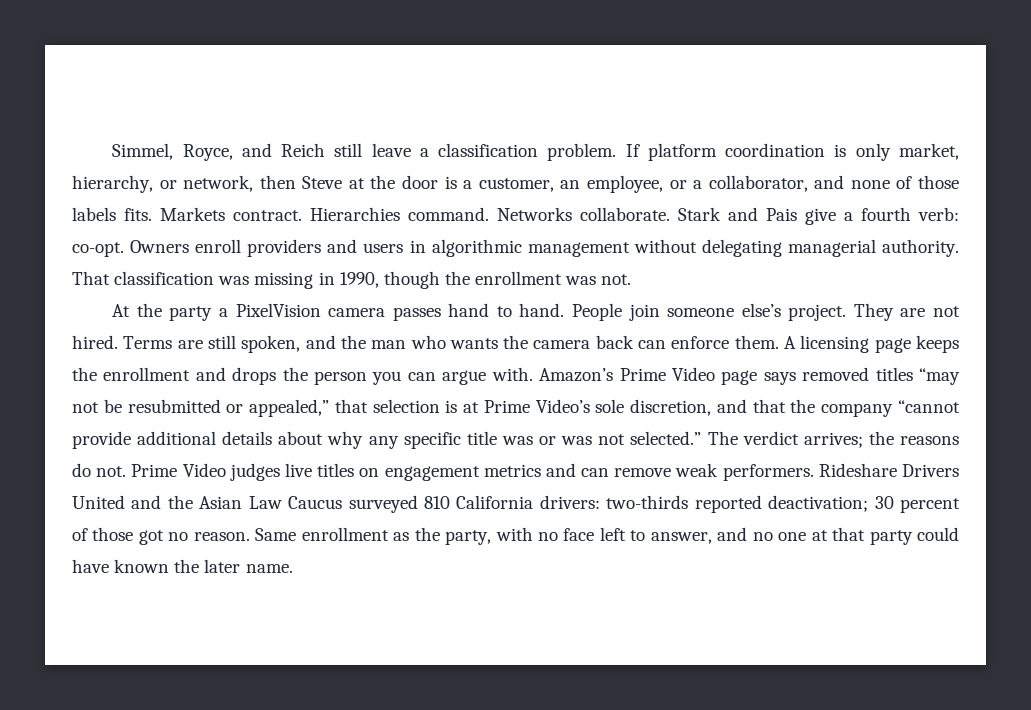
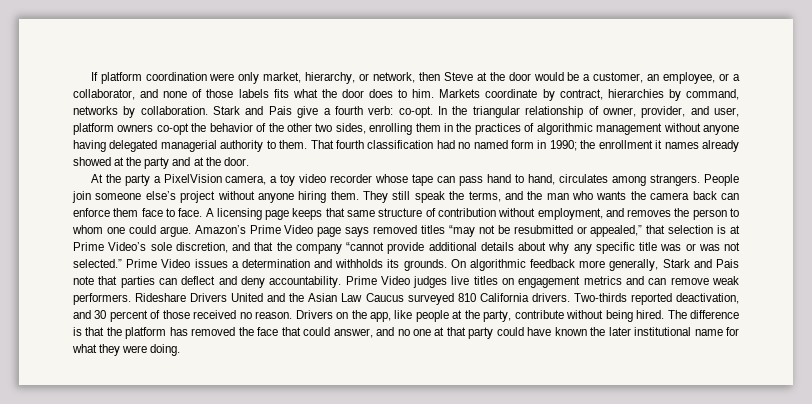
[112,143,617,161] Simmel, Royce, and Reich still leave a classification problem. -> (90, 76) none
[834,144,847,157] is -> [209,73,235,81] were
[444,176,457,189] is -> [533,72,580,81] would be
[124,207,670,221] fits. Markets contract. Hierarchies command. Networks collaborate. -> [273,89,739,101] [73,106,208,118] fits what the door does to him. Markets coordinate by contract, hierarchies by command, networks by collaboration.
[130,239,960,257] [72,271,632,289] Owners enroll providers and users in algorithmic management without delegating managerial authority. That classification was missing in 1990, though the enrollment was not. -> [438,106,739,118] [73,123,740,135] [73,140,740,152] [73,157,249,169] In the triangular relationship of owner, provider, and user, platform owners co-opt the behavior of the other two sides, enrolling them in the practices of algorithmic management without anyone having delegated managerial authority to them. That fourth classification had no named form in 1990; the enrollment it names already showed at the party and at the door.
[328,303,961,321] [72,335,301,353] camera passes hand to hand. People join someone else’s project. They are not hired. Terms are still spoken, -> [225,174,739,186] [72,191,501,203] camera, a toy video recorder whose tape can pass hand to hand, circulates among strangers. People join someone else’s project without anyone hiring them. They still speak the terms,
[734,335,959,353] [72,367,533,385] them. A licensing page keeps the enrollment and drops the person you can argue with. -> [113,208,739,220] [72,225,191,237] them face to face. A licensing page keeps that same structure of contribution without employment, and removes the person to whom one could argue.
[707,431,960,448] [72,463,127,477] The verdict arrives; the reasons do not. -> [126,259,739,271] [73,276,342,288] Prime Video issues a determination and withholds its grounds. On algorithmic feedback more generally, Stark and Pais note that parties can deflect and deny accountability.
[539,495,869,513] drivers: two-thirds reported deactivation; -> [531,293,739,305] [73,310,91,319] drivers. Two-thirds reported deactivation, and
[138,530,164,545] got -> [193,310,237,319] received
[255,527,646,545] Same enrollment as the party, with no face left to -> [295,310,739,322] [73,327,331,339] Drivers on the app, like people at the party, contribute without being hired. The difference is that the platform has removed the face that could
[245,564,293,573] name. -> [634,327,739,336] [72,344,181,356] institutional name for what they were doing.

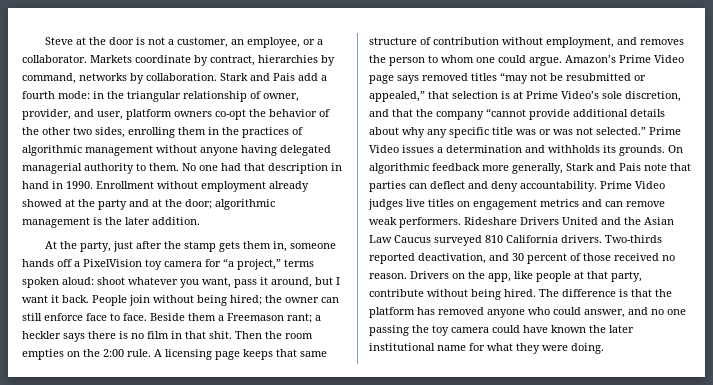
[90,72,440,84] If platform coordination were only market, hierarchy, or network, then -> (45, 41) none
[533,72,580,81] would be -> [136,37,166,45] is not
[73,89,435,100] collaborator, and none of those labels fits what the door does to him. -> [22,55,87,63] collaborator.
[297,106,319,118] give -> [298,73,318,81] add
[368,106,448,118] verb: co-opt. In -> [58,91,104,99] mode: in
[310,140,699,151] That fourth classification had no named form in 1990; the enrollment it names -> [182,163,342,174] [22,181,266,192] No one had that description in hand in 1990. Enrollment without employment
[223,157,249,166] [90,174,739,186] [72,191,740,203] [73,208,203,217] door. // At the party a PixelVision camera, a toy video recorder whose tape can pass hand to hand, circulates among strangers. People join someone else’s project without anyone hiring them. They still speak the terms, and the man who wants the camera back can enforce them face to face. -> [185,199,275,210] [22,217,200,228] [45,241,337,252] [22,258,314,270] [22,277,340,288] [22,295,339,306] [22,313,321,323] [22,331,313,342] [22,349,151,360] door; algorithmic management is the later addition. // At the party, just after the stamp gets them in, someone hands off a PixelVision toy camera for “a project,” terms spoken aloud: shoot whatever you want, pass it around, but I want it back. People join without being hired; the owner can still enforce face to face. Beside them a Freemason rant; a heckler says there is no film in that shit. Then the room empties on the 2:00 rule.
[464,310,480,319] the -> [587,271,608,279] that
[238,327,301,336] the face that -> [487,307,550,318] anyone who
[434,327,494,339] at that party -> [369,325,489,336] passing the toy camera

